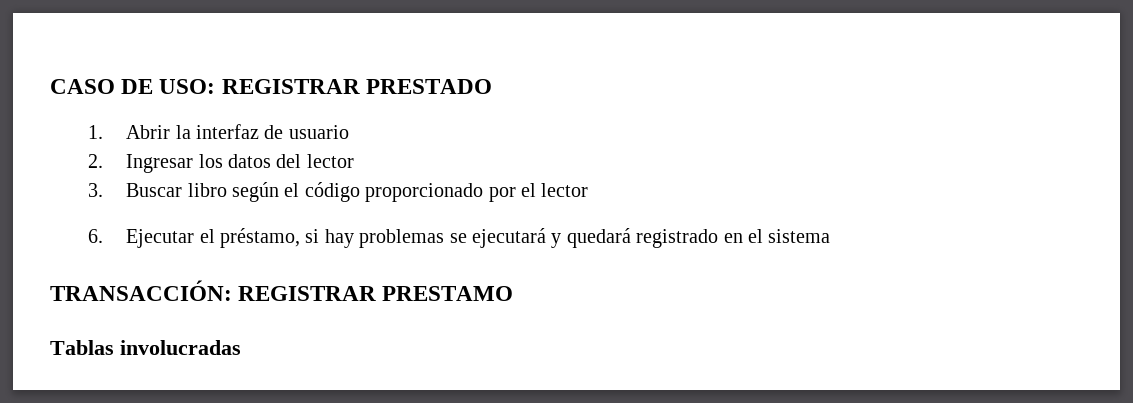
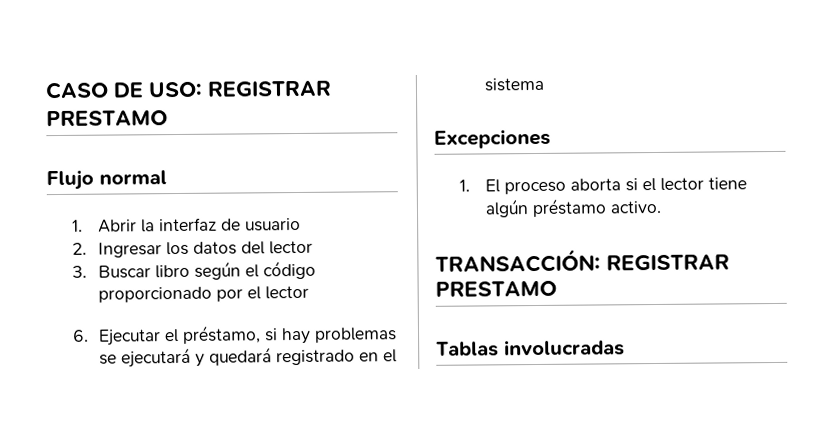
[365,79,492,94] PRESTADO -> [46,110,168,127] [46,169,167,191] PRESTAMO // Flujo normal
(831, 236) none -> [434,128,551,149] [459,177,747,195] [484,198,662,218] // Excepciones // 1. El proceso aborta si el lector tiene algún préstamo activo.

